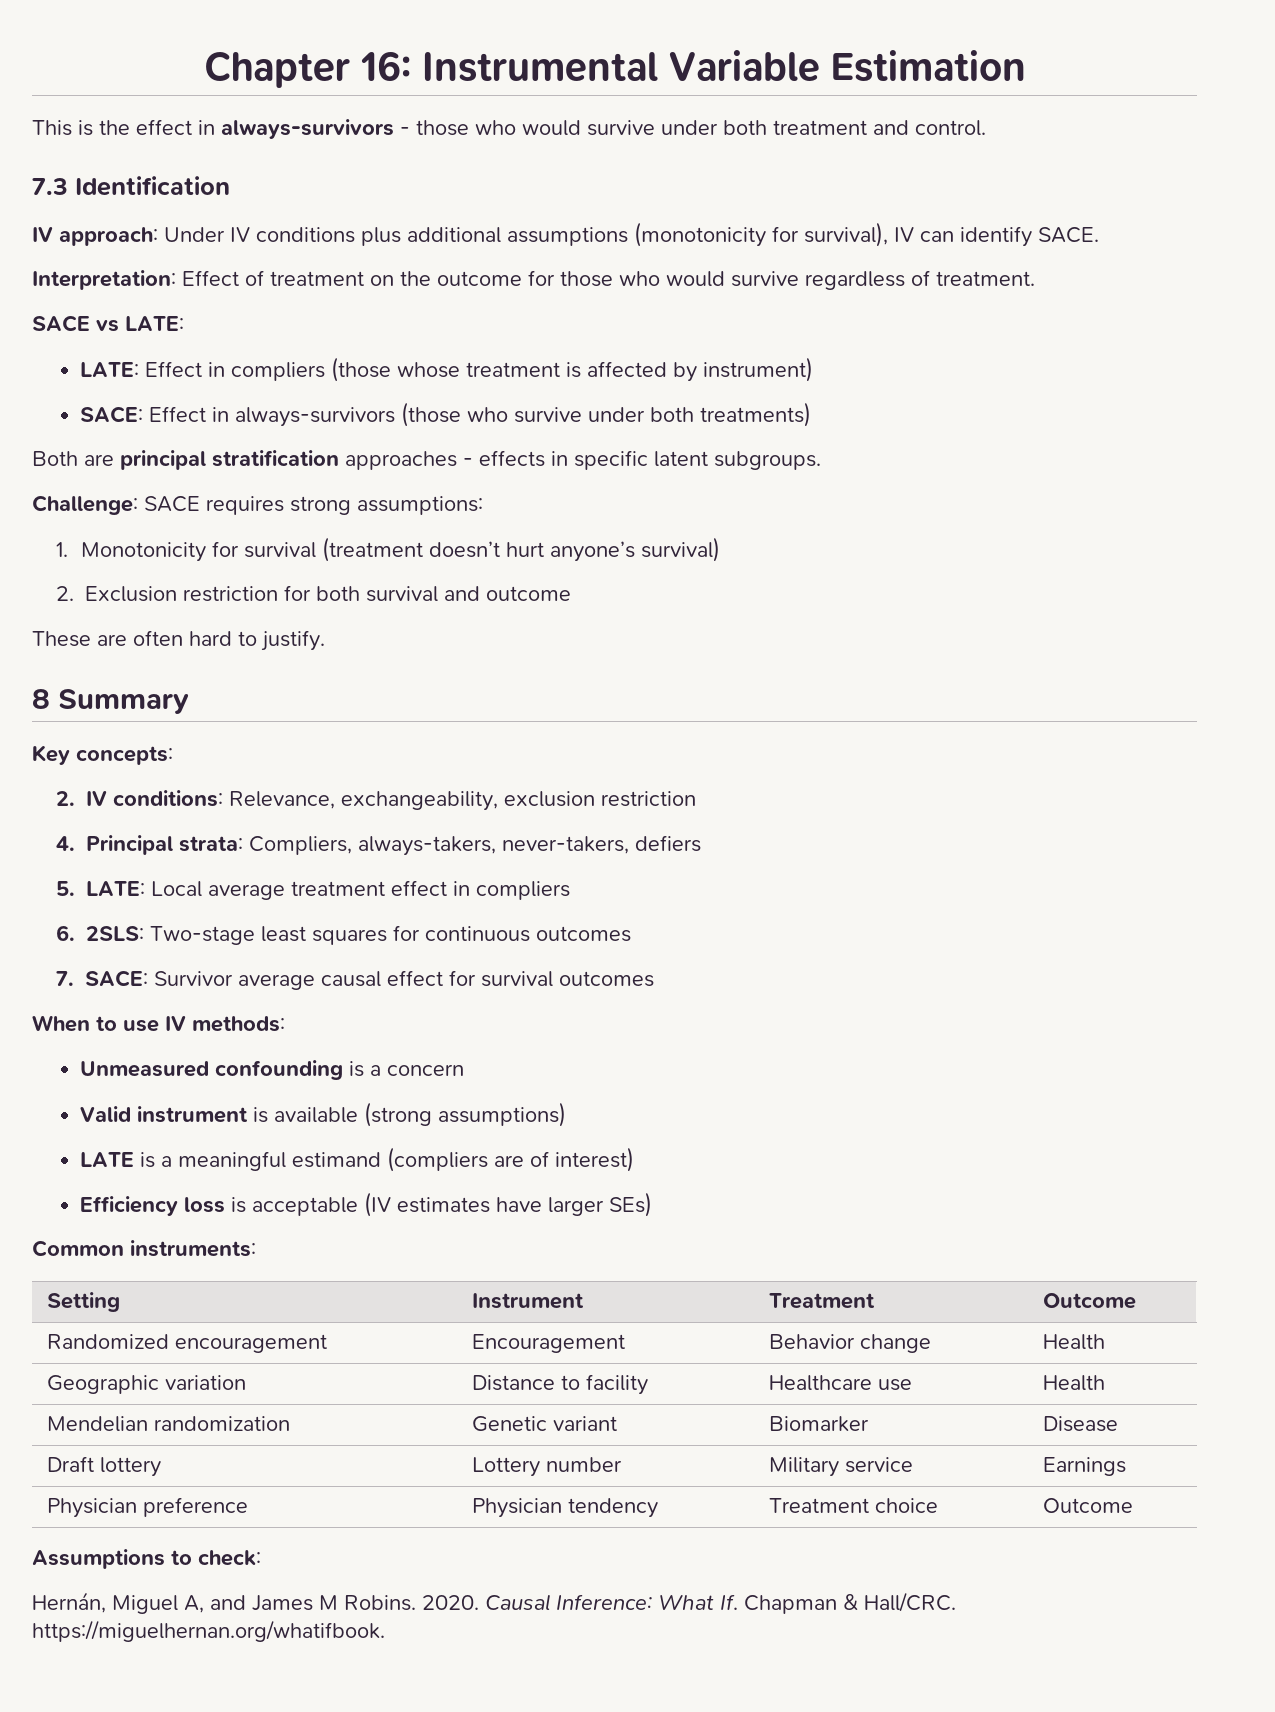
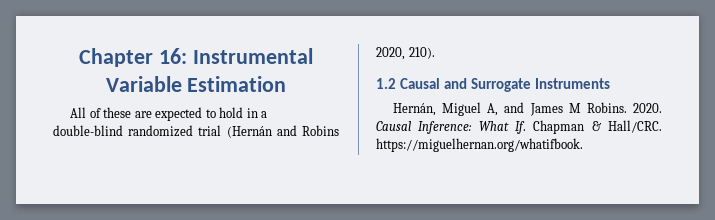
[32,119,986,139] [32,176,230,196] [32,222,1099,247] [32,270,1035,290] [32,315,184,332] [80,357,814,382] [80,402,812,427] [32,450,821,470] [32,495,483,515] [56,537,720,562] [56,585,572,602] [32,630,325,651] [32,689,189,714] [32,745,173,765] [56,790,697,811] [56,835,702,856] [56,880,571,900] [56,925,632,945] [56,970,655,990] [32,1015,285,1032] [80,1060,465,1080] [80,1102,567,1127] [80,1147,635,1172] [80,1192,653,1217] [32,1240,256,1257] [46,1292,120,1312] [471,1293,584,1309] [768,1293,875,1309] [1042,1293,1136,1309] [46,1334,327,1353] [471,1334,625,1353] [768,1334,931,1353] [1042,1334,1105,1350] [46,1375,246,1394] [471,1374,648,1395] [768,1375,912,1391] [1042,1375,1105,1391] [46,1416,290,1432] [471,1416,617,1432] [768,1416,869,1432] [1042,1416,1118,1432] [46,1456,161,1477] [471,1457,622,1477] [768,1457,913,1477] [1042,1457,1126,1476] [46,1497,248,1518] [471,1498,658,1518] [768,1498,938,1513] [1042,1498,1133,1513] [32,1549,261,1569] This is the effect in always-survivors - those who would survive under both treatment and control. // 7.3 Identification // IV approach: Under IV conditions plus additional assumptions (monotonicity for survival), IV can identify SACE. // Interpretation: Effect of treatment on the outcome for those who would survive regardless of treatment. // SACE vs LATE: // LATE: Effect in compliers (those whose treatment is affected by instrument) // SACE: Effect in always-survivors (those who survive under both treatments) // Both are principal stratification approaches - effects in specific latent subgroups. // Challenge: SACE requires strong assumptions: // 1. Monotonicity for survival (treatment doesn’t hurt anyone’s survival) // 2. Exclusion restriction for both survival and outcome // These are often hard to justify. // 8 Summary // Key concepts: // 2. IV conditions: Relevance, exchangeability, exclusion restriction // 4. Principal strata: Compliers, always-takers, never-takers, defiers // 5. LATE: Local average treatment effect in compliers // 6. 2SLS: Two-stage least squares for continuous outcomes // 7. SACE: Survivor average causal effect for survival outcomes // When to use IV methods: // Unmeasured confounding is a concern // Valid instrument is available (strong assumptions) // LATE is a meaningful estimand (compliers are of interest) // Efficiency loss is acceptable (IV estimates have larger SEs) // Common instruments: // Setting | Instrument | Treatment | Outcome // Randomized encouragement | Encouragement | Behavior change | Health // Geographic variation | Distance to facility | Healthcare use | Health // Mendelian randomization | Genetic variant | Biomarker | Disease // Draft lottery | Lottery number | Military service | Earnings // Physician preference | Physician tendency | Treatment choice | Outcome // Assumptions to check: -> [70,107,268,121] [53,125,339,138] [376,47,435,60] [376,78,611,92] All of these are expected to hold in a double-blind randomized trial (Hernán and Robins 2020, 210). // 1.2 Causal and Surrogate Instruments

